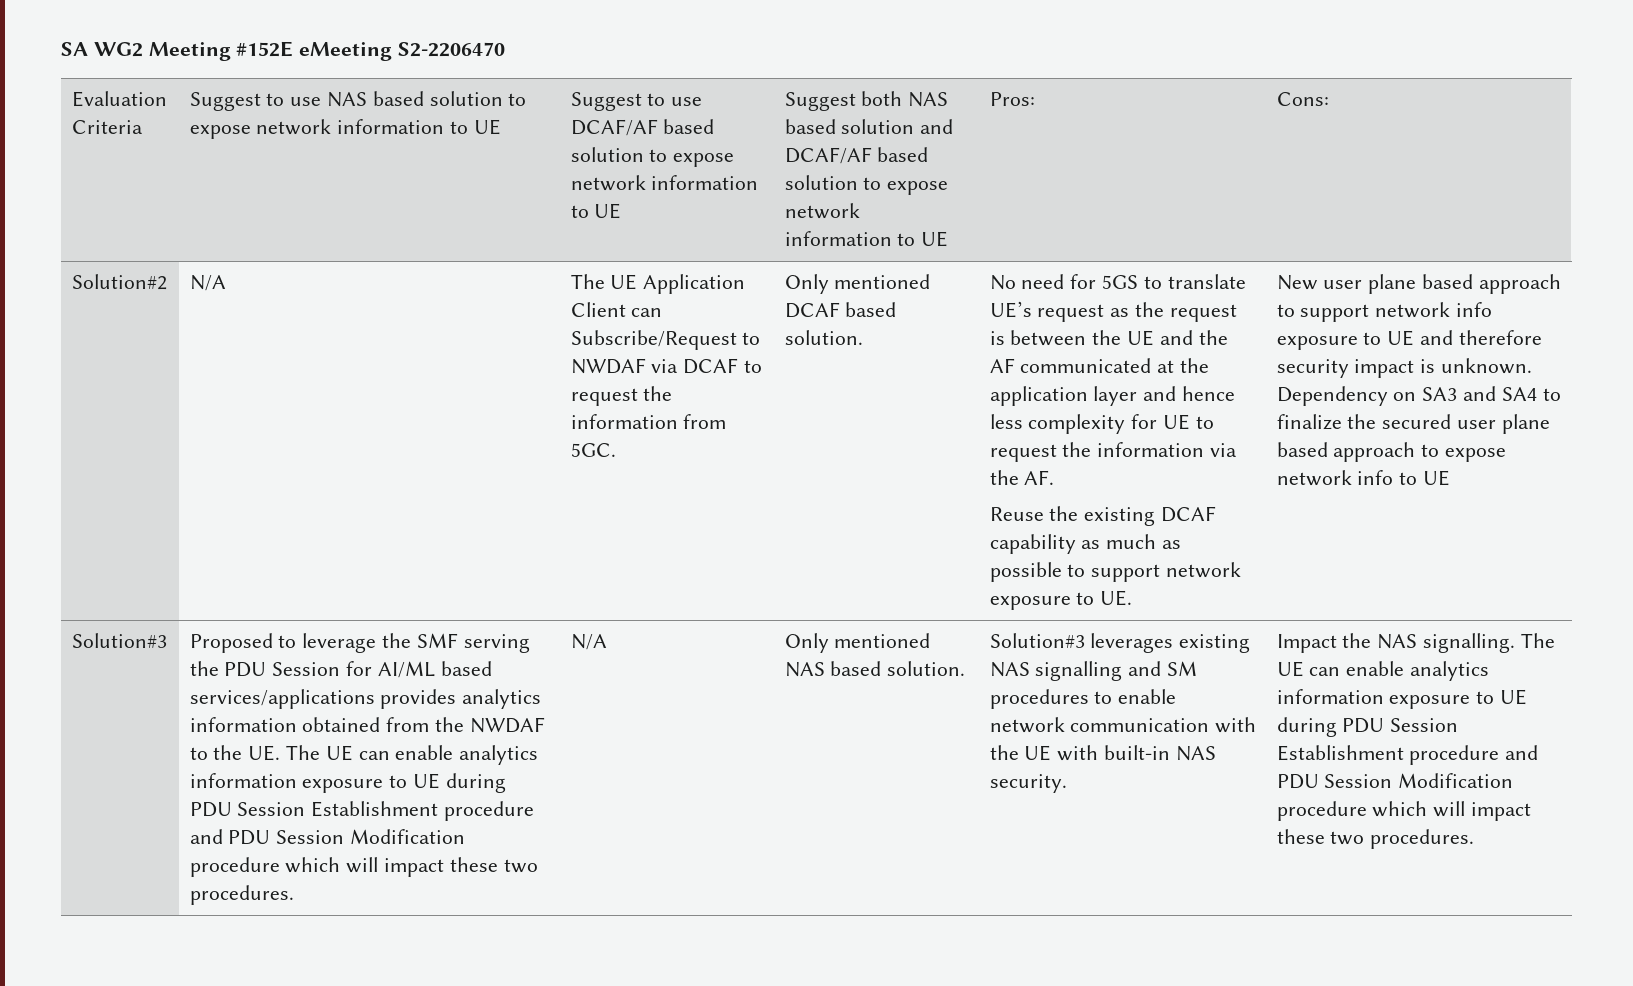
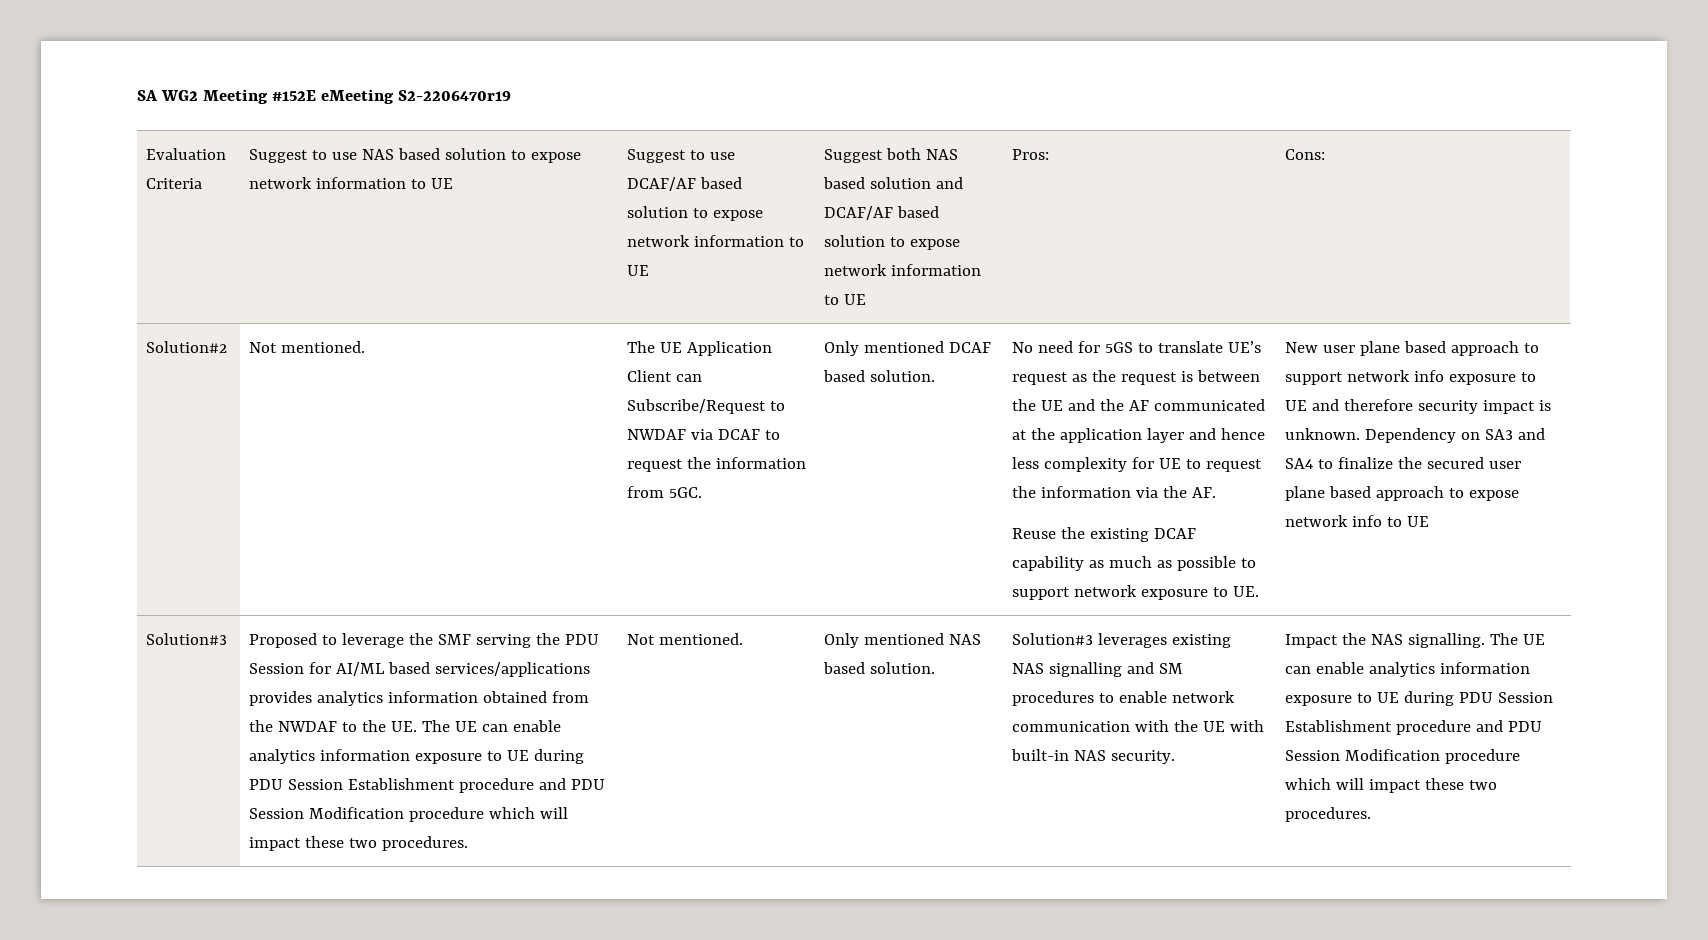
[398,42,506,57] S2-2206470 -> [397,90,511,101] S2-2206470r19
[189,275,226,291] N/A -> [249,341,366,353] Not mentioned.
[570,634,607,650] N/A -> [627,633,744,645] Not mentioned.

